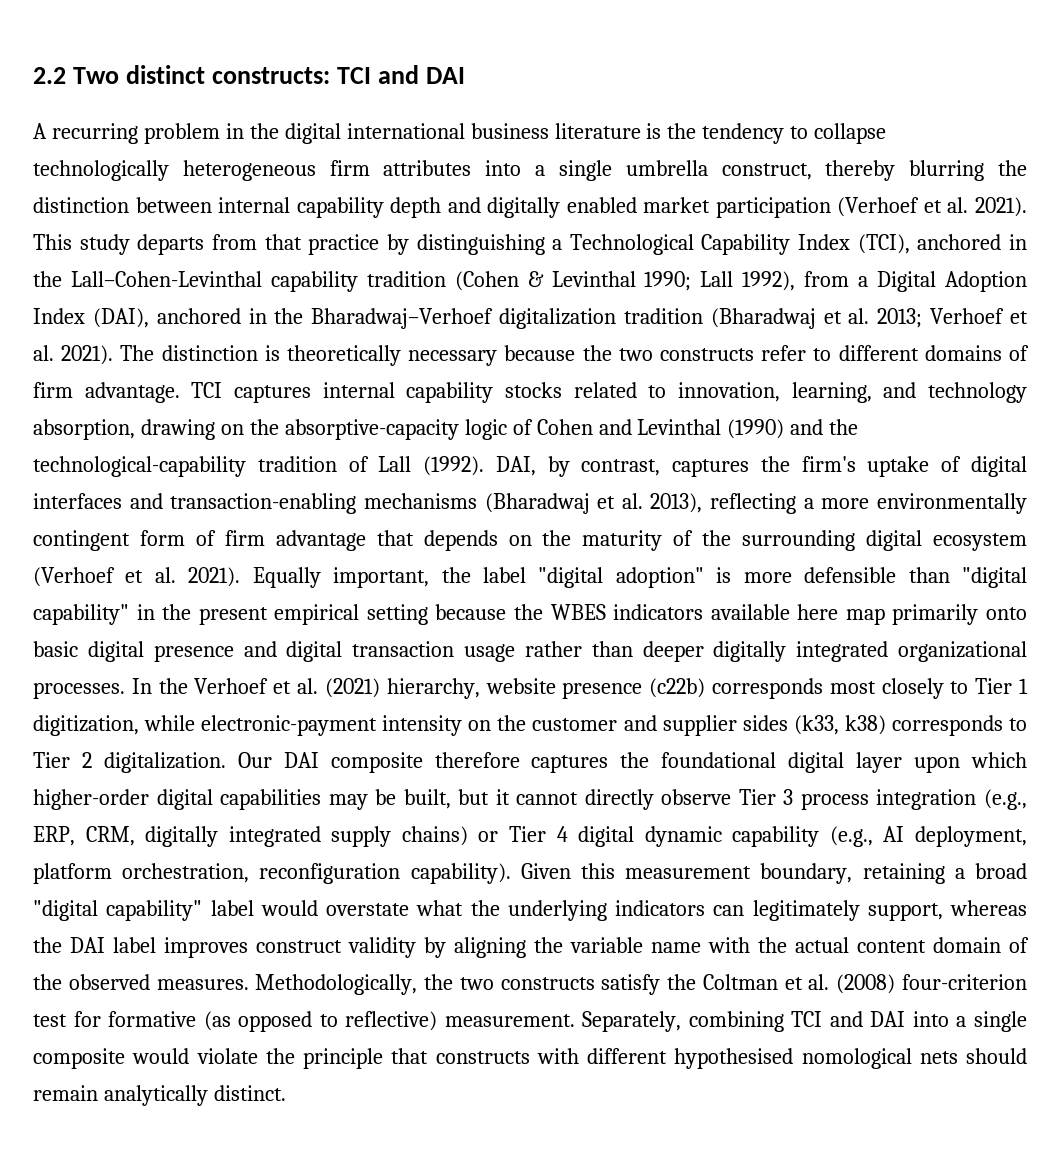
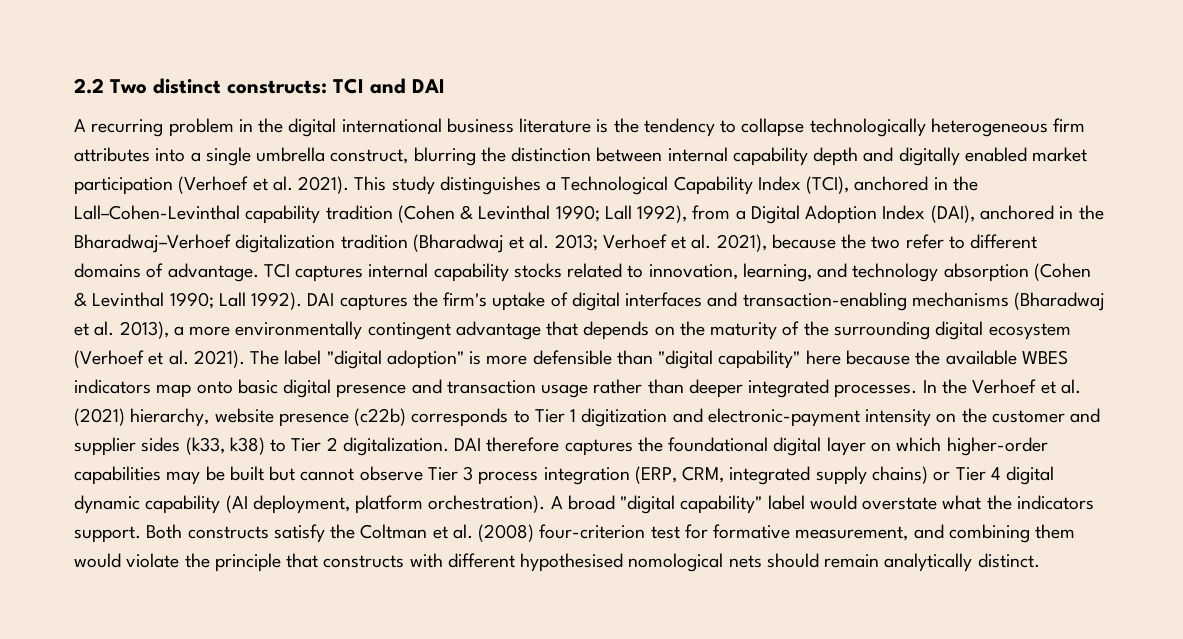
[825,160,896,181] thereby -> (409, 156) none
[137,234,545,255] departs from that practice by distinguishing -> [439,176,541,195] distinguishes
[61,345,498,366] 2021). The distinction is theoretically necessary -> [716,234,767,252] 2021),
[660,348,755,361] constructs -> (901, 242) none
[33,382,73,398] firm -> (164, 270) none
[33,419,859,440] [33,456,661,477] absorption, drawing on the absorptive-capacity logic of Cohen and Levinthal (1990) and the technological-capability tradition of Lall (1992). DAI, by contrast, -> [943,263,1091,282] [74,292,335,310] absorption (Cohen & Levinthal 1990; Lall 1992). DAI
[710,493,797,514] reflecting -> (169, 330) none
[139,530,265,546] form of firm -> (451, 331) none
[252,567,471,588] Equally important, the -> [250,350,280,365] The
[136,604,543,625] in the present empirical setting because the -> [805,350,1017,365] here because the available
[710,604,979,625] available here map primarily -> [156,384,192,398] map
[286,641,343,662] digital -> (442, 386) none
[713,641,1027,662] digitally integrated organizational -> [748,379,830,398] integrated
[829,678,944,699] most closely -> (509, 417) none
[33,715,196,736] digitization, while -> [581,408,703,427] digitization and
[891,715,1003,736] corresponds -> (265, 446) none
[237,752,423,773] Our DAI composite -> [454,438,482,451] DAI
[914,756,961,773] upon -> [870,442,891,452] on
[156,789,213,810] digital -> (1048, 446) none
[403,789,654,810] built, but it cannot directly -> [229,466,355,481] built but cannot
[984,789,1027,810] [33,826,219,847] (e.g., ERP, CRM, digitally -> [634,466,725,484] (ERP, CRM,
[829,826,1027,847] [33,863,965,884] (e.g., AI deployment, platform orchestration, reconfiguration capability). Given this measurement boundary, retaining a -> [225,495,563,514] (AI deployment, platform orchestration). A
[507,900,1027,921] [33,937,1029,958] [33,974,494,995] underlying indicators can legitimately support, whereas the DAI label improves construct validity by aligning the variable name with the actual content domain of the observed measures. Methodologically, the two -> [1016,495,1094,510] [74,524,183,543] indicators support. Both
[203,1011,1027,1032] [33,1048,125,1069] (as opposed to reflective) measurement. Separately, combining TCI and DAI into a single composite -> [795,524,1076,543] measurement, and combining them

